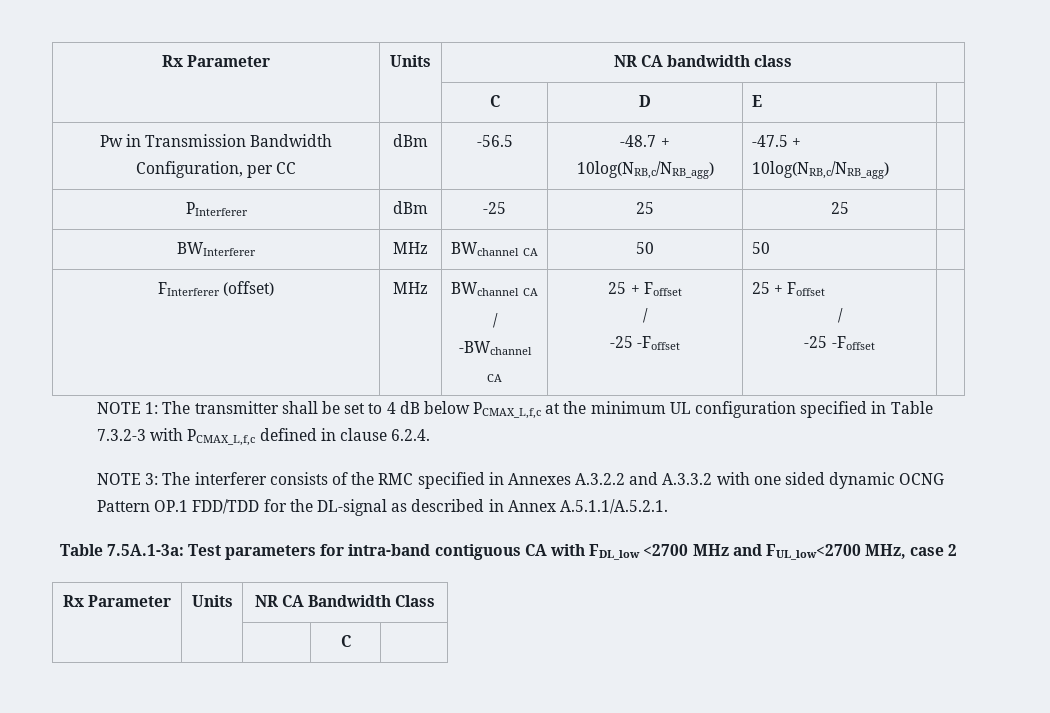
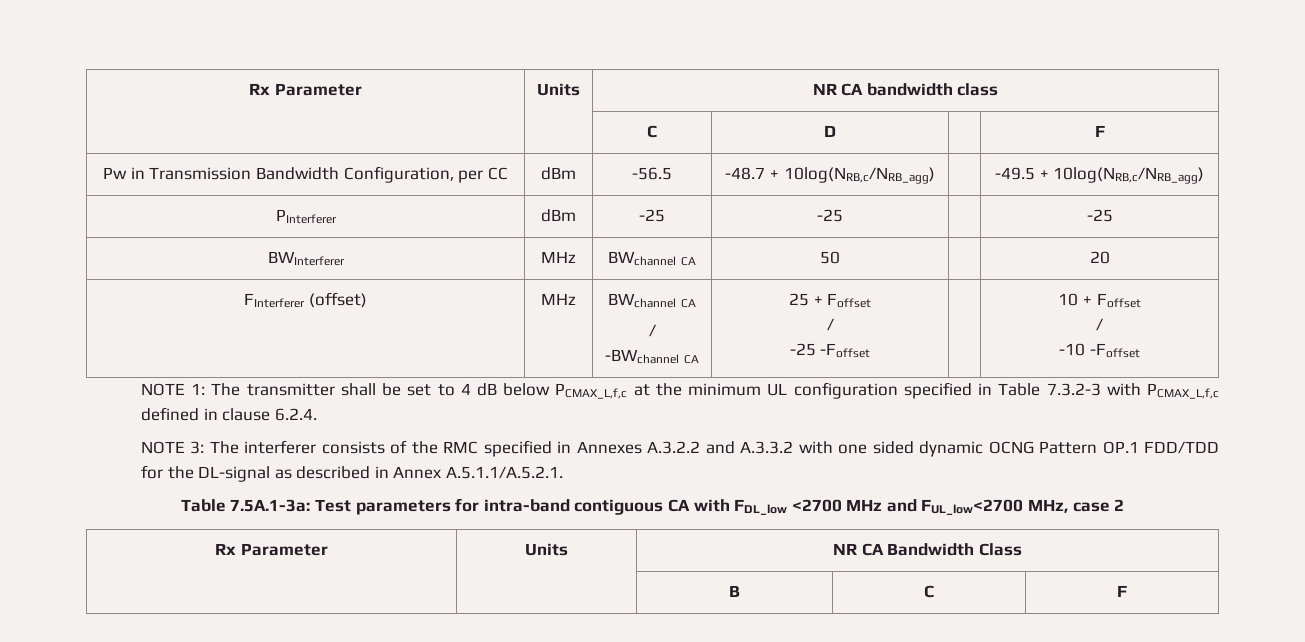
[751,95,762,107] E | -> [1094,125,1105,137] | F
[751,135,801,147] [751,161,889,179] -47.5 + 10log(NRB,c/NRB_agg) | -> [994,167,1205,184] | -49.5 + 10log(NRB,c/NRB_agg)
[636,202,654,214] [830,202,849,214] 25 | 25 | -> [817,209,843,222] [1086,209,1113,222] -25 | | -25
[751,242,770,254] 50 | -> [1089,251,1110,264] | 20
[751,282,825,296] [837,308,843,323] [804,336,875,350] 25 + Foffset // / // -25 -Foffset | -> [1058,293,1141,308] [1096,318,1103,331] [1059,343,1140,358] | 10 + Foffset // / // -10 -Foffset
[340,635,351,647] | C | -> [729,585,740,597] [924,585,934,598] [1117,585,1127,597] B | C | F

